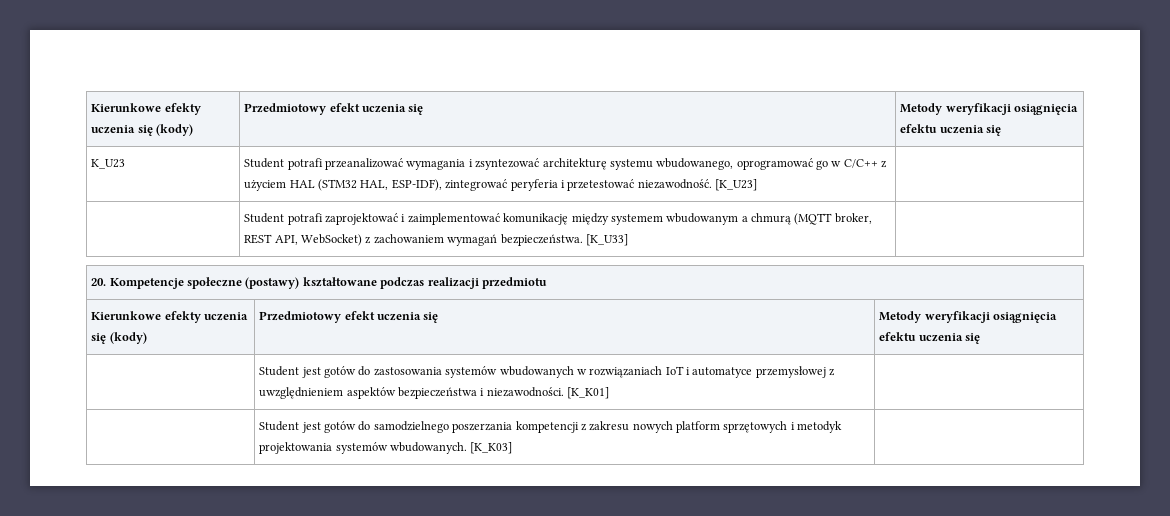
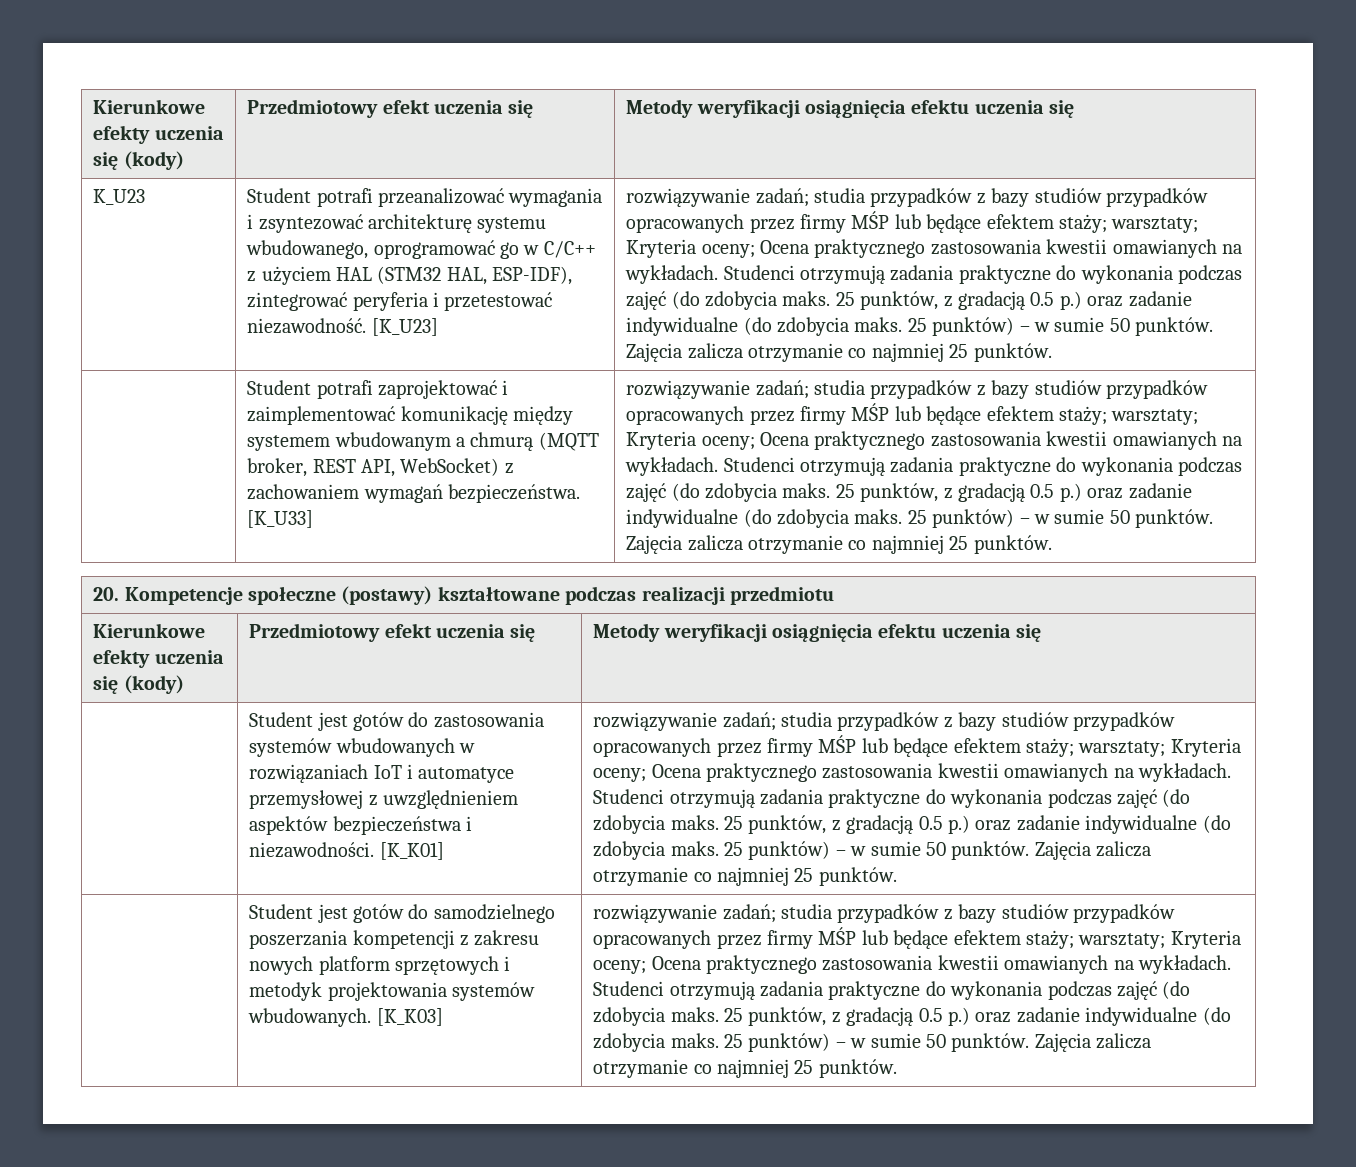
(758, 185) none -> [626,188,1208,207] [626,211,1199,233] [626,239,1242,258] [625,265,1242,284] [626,291,1192,310] [626,317,1214,336] [626,343,1052,362] rozwiązywanie zadań; studia przypadków z bazy studiów przypadków opracowanych przez firmy MŚP lub będące efektem staży; warsztaty; Kryteria oceny; Ocena praktycznego zastosowania kwestii omawianych na wykładach. Studenci otrzymują zadania praktyczne do wykonania podczas zajęć (do zdobycia maks. 25 punktów, z gradacją 0.5 p.) oraz zadanie indywidualne (do zdobycia maks. 25 punktów) – w sumie 50 punktów. Zajęcia zalicza otrzymanie co najmniej 25 punktów.
(628, 240) none -> [626,380,1208,399] [626,403,1199,425] [626,431,1242,450] [625,457,1242,476] [626,483,1192,502] [626,509,1214,528] [626,535,1052,554] rozwiązywanie zadań; studia przypadków z bazy studiów przypadków opracowanych przez firmy MŚP lub będące efektem staży; warsztaty; Kryteria oceny; Ocena praktycznego zastosowania kwestii omawianych na wykładach. Studenci otrzymują zadania praktyczne do wykonania podczas zajęć (do zdobycia maks. 25 punktów, z gradacją 0.5 p.) oraz zadanie indywidualne (do zdobycia maks. 25 punktów) – w sumie 50 punktów. Zajęcia zalicza otrzymanie co najmniej 25 punktów.
(610, 393) none -> [593,712,1175,731] [593,735,1241,757] [593,763,1231,782] [593,789,1191,808] [593,815,1231,834] [593,841,1152,860] [593,867,897,886] rozwiązywanie zadań; studia przypadków z bazy studiów przypadków opracowanych przez firmy MŚP lub będące efektem staży; warsztaty; Kryteria oceny; Ocena praktycznego zastosowania kwestii omawianych na wykładach. Studenci otrzymują zadania praktyczne do wykonania podczas zajęć (do zdobycia maks. 25 punktów, z gradacją 0.5 p.) oraz zadanie indywidualne (do zdobycia maks. 25 punktów) – w sumie 50 punktów. Zajęcia zalicza otrzymanie co najmniej 25 punktów.
(513, 448) none -> [593,904,1175,923] [593,927,1241,949] [593,955,1231,974] [593,981,1191,1000] [593,1007,1231,1026] [593,1033,1152,1052] [593,1059,897,1078] rozwiązywanie zadań; studia przypadków z bazy studiów przypadków opracowanych przez firmy MŚP lub będące efektem staży; warsztaty; Kryteria oceny; Ocena praktycznego zastosowania kwestii omawianych na wykładach. Studenci otrzymują zadania praktyczne do wykonania podczas zajęć (do zdobycia maks. 25 punktów, z gradacją 0.5 p.) oraz zadanie indywidualne (do zdobycia maks. 25 punktów) – w sumie 50 punktów. Zajęcia zalicza otrzymanie co najmniej 25 punktów.

